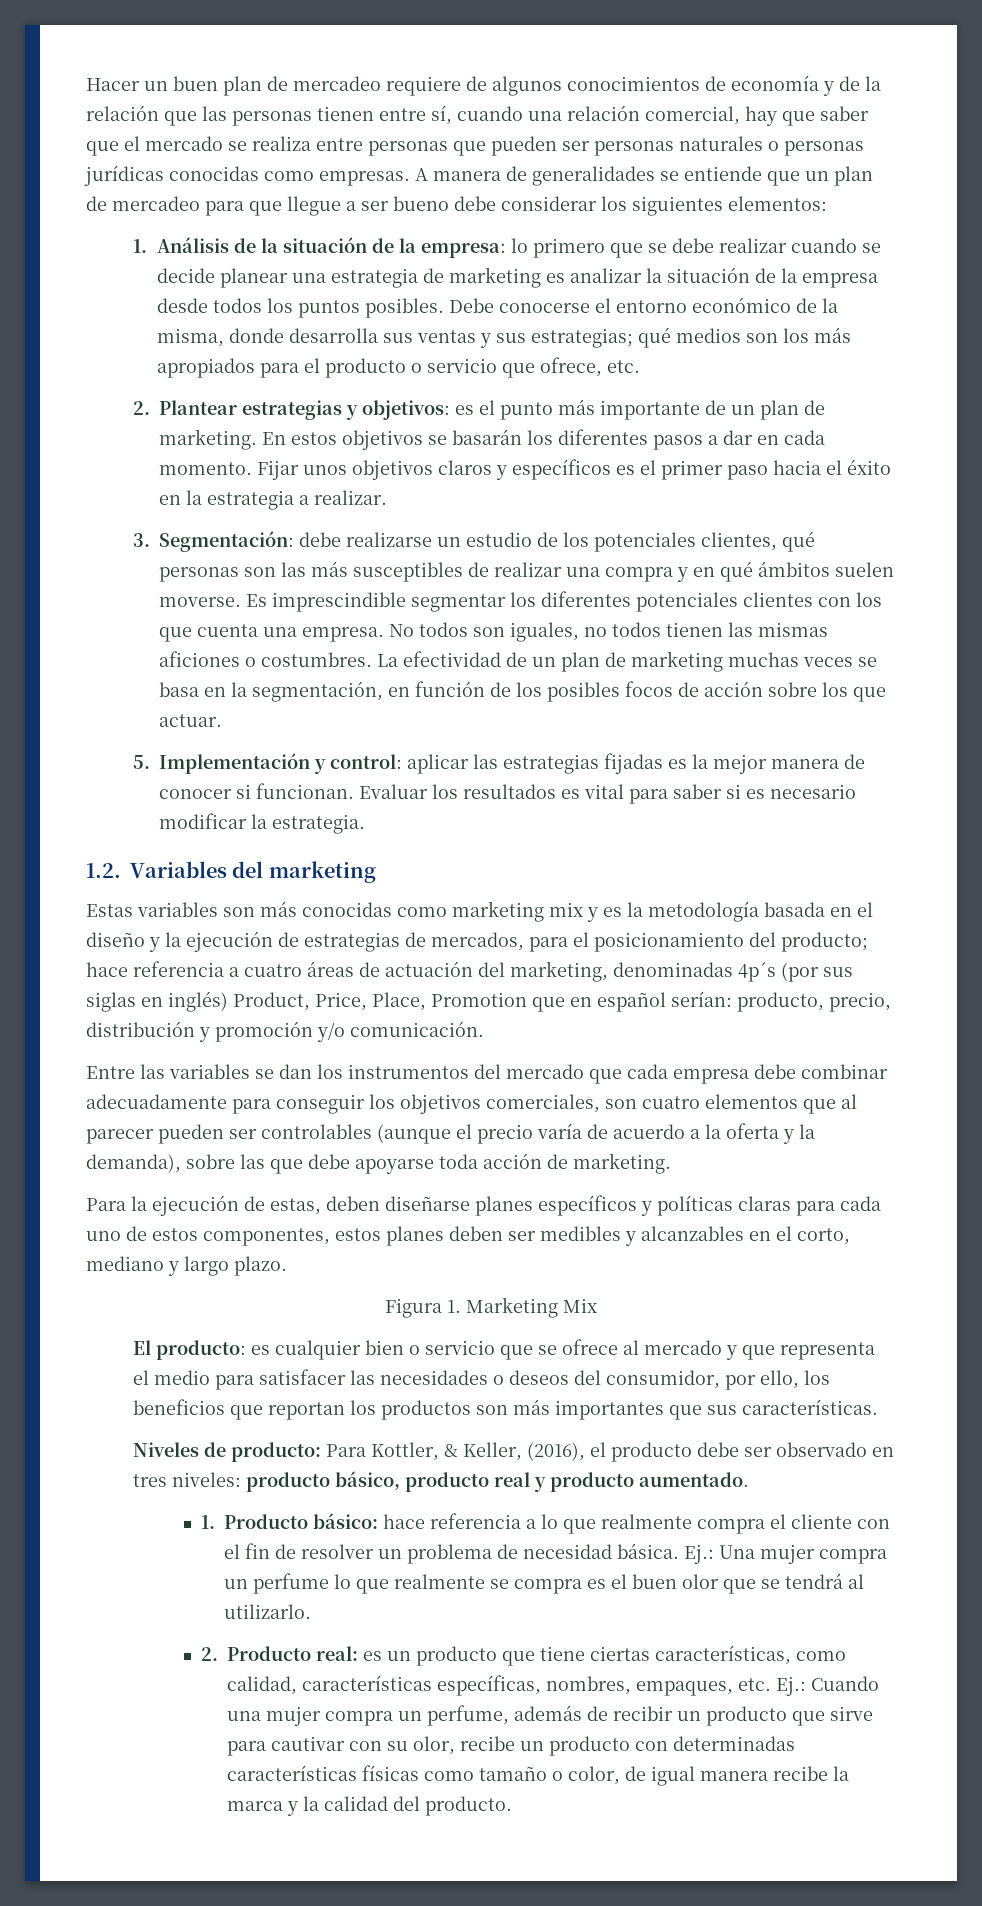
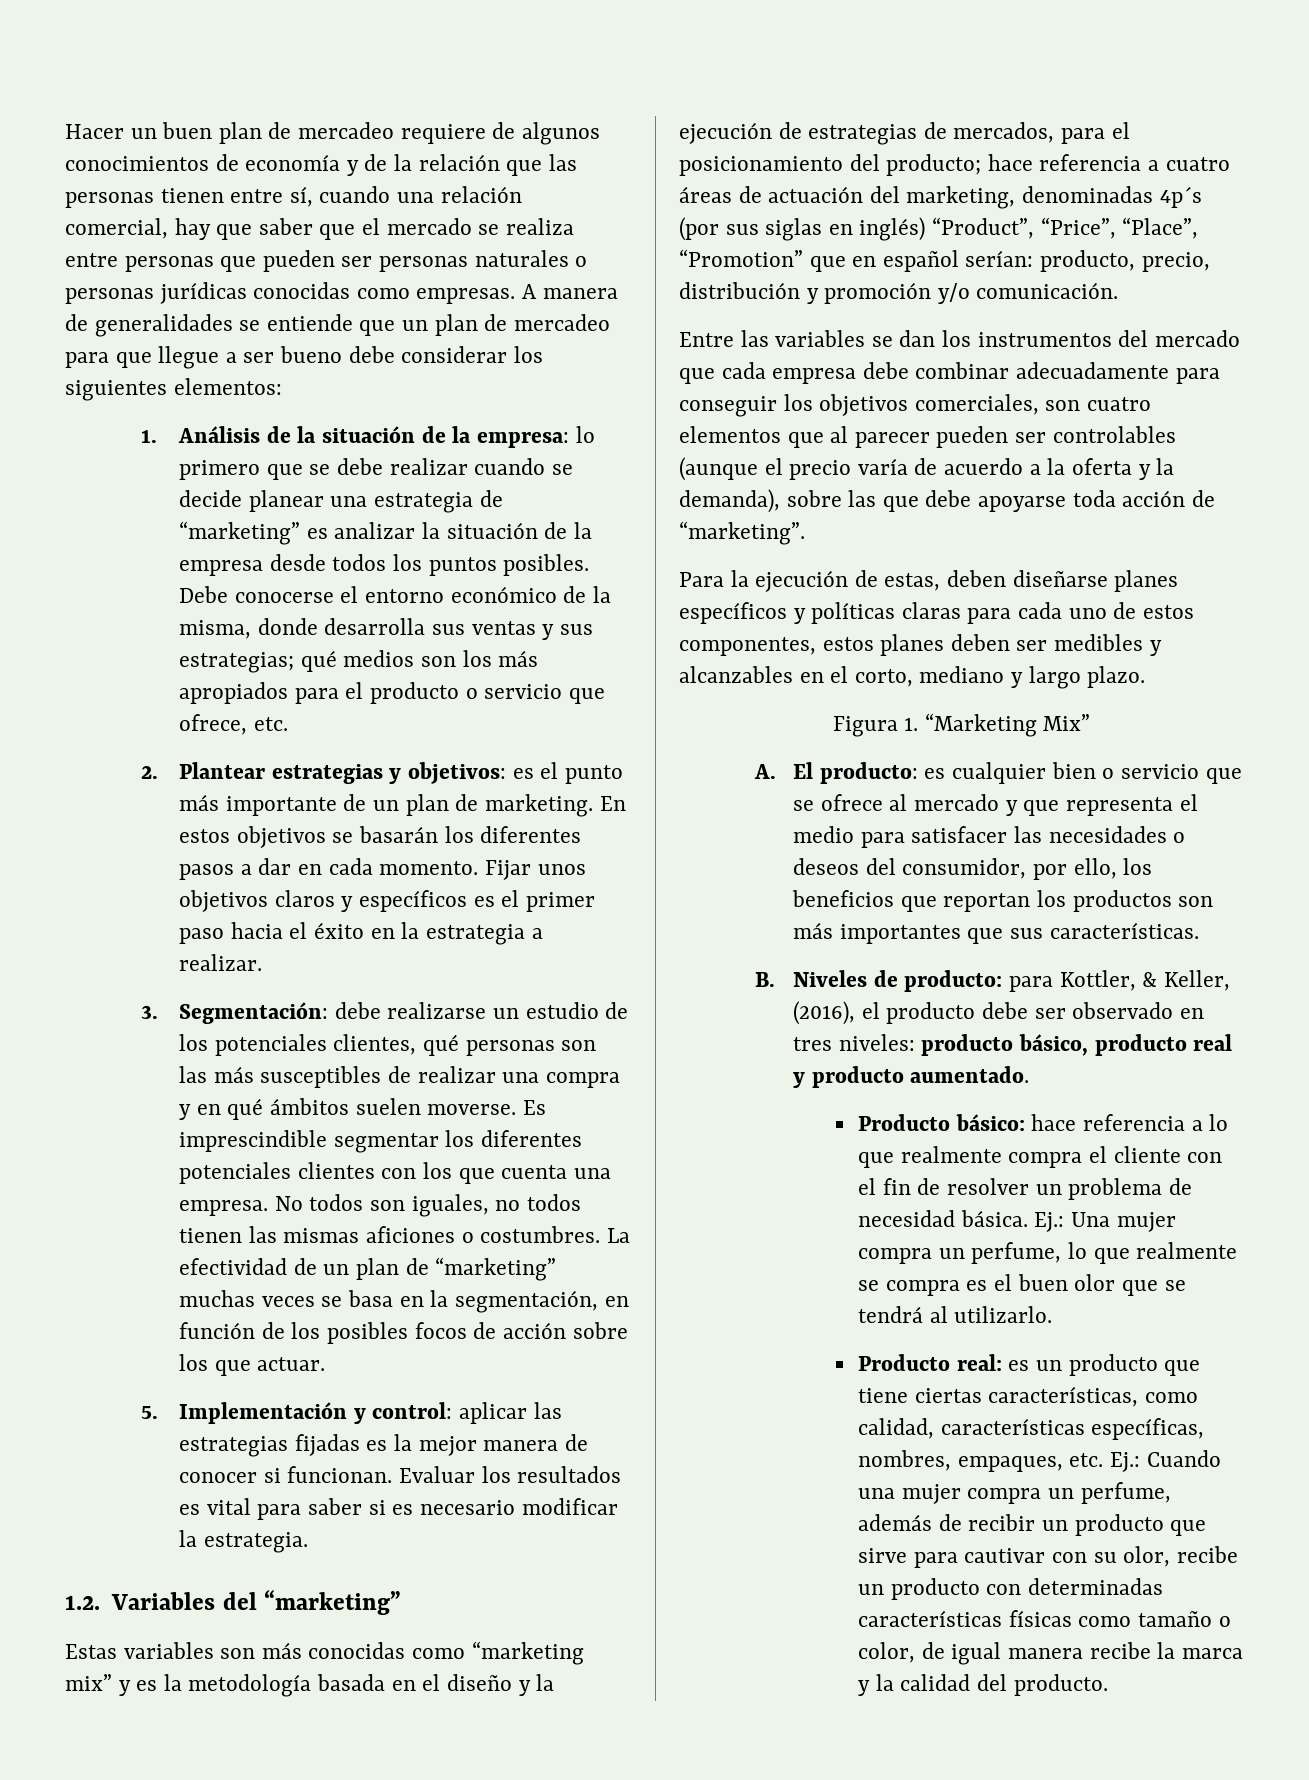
[449,267,542,288] marketing -> [179,521,301,545] “marketing”
[631,651,724,672] marketing -> [435,1257,557,1281] “marketing”
[268,861,376,883] marketing -> [263,1590,401,1615] “marketing”
[452,901,583,922] marketing mix -> [471,1641,584,1665] [65,1674,112,1691] “marketing mix”
[233,992,527,1011] Product, Price, Place, Promotion -> [932,217,1199,239] [679,249,803,267] “Product”, “Price”, “Place”, “Promotion”
[573,1153,671,1174] marketing. -> [679,521,805,545] “marketing”.
[466,1297,597,1318] Marketing Mix // -> [924,713,1091,737] [754,764,777,779] “Marketing Mix” // A.
(879, 1407) none -> [755,972,776,987] B.
[326,1444,367,1457] Para -> [1009,976,1054,992] para
[200,1515,215,1529] 1. -> (1030, 1074) none
[253,1573,330,1594] perfume -> [971,1242,1062,1264] perfume,
[200,1647,218,1661] 2. -> (1053, 1314) none

